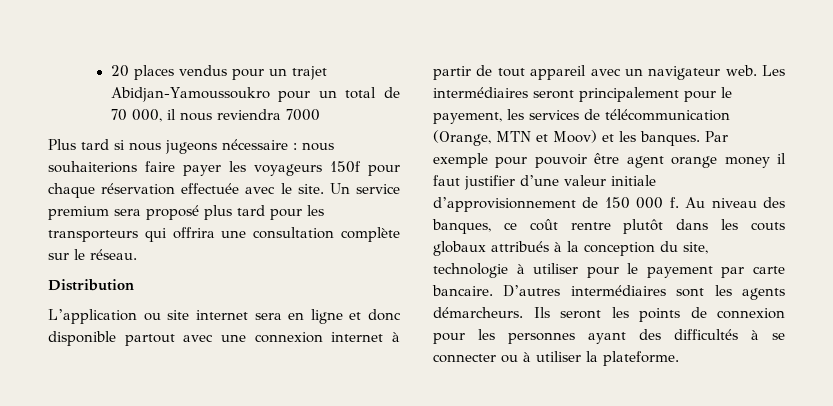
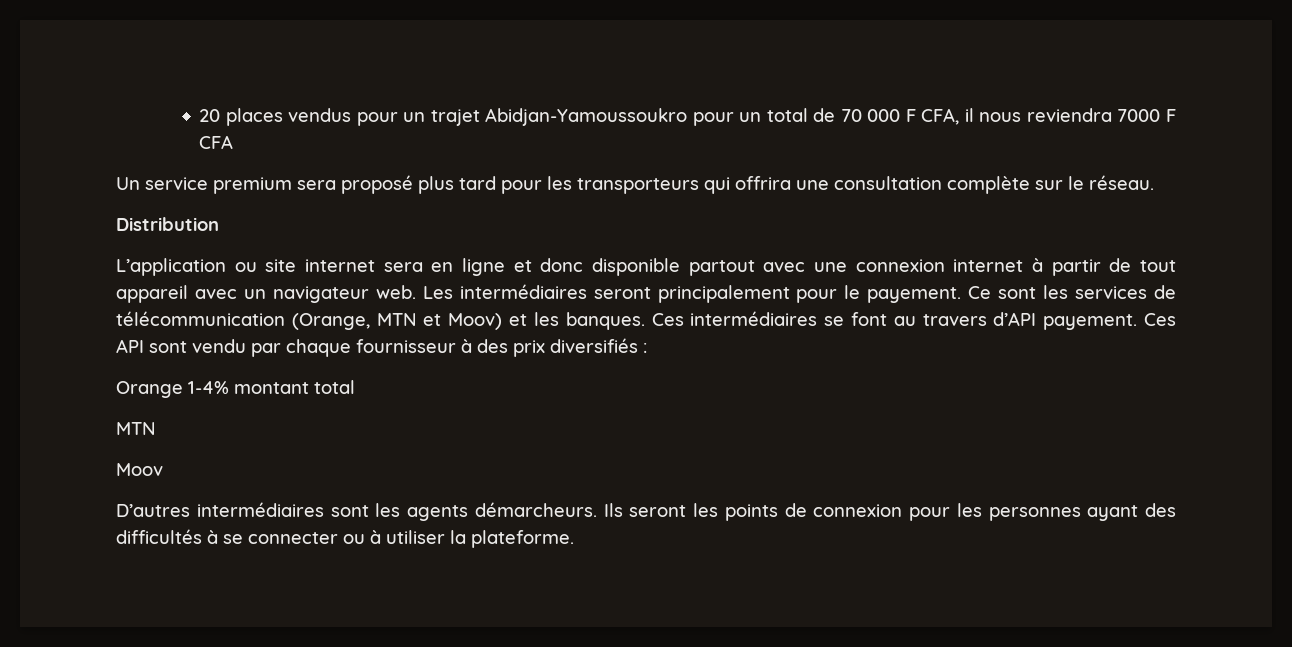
[131,109,162,122] 000, -> [867,108,960,125] 000 F CFA,
[48,139,334,154] [48,161,400,176] [48,183,324,198] // Plus tard si nous jugeons nécessaire : nous souhaiterions faire payer les voyageurs 150f pour chaque réservation effectuée avec le site. -> [1165,109,1176,122] [199,135,234,149] F CFA //
[433,112,502,124] payement, -> [867,286,1037,303] payement. Ce sont
[705,131,728,142] [433,153,786,168] [433,175,656,190] [433,197,785,212] [432,219,785,234] [433,241,708,256] [433,263,785,278] [432,285,493,296] Par exemple pour pouvoir être agent orange money il faut justifier d’une valeur initiale d’approvisionnement de 150 000 f. Au niveau des banques, ce coût rentre plutôt dans les couts globaux attribués à la conception du site, technologie à utiliser pour le payement par carte bancaire. -> [651,311,1176,330] [116,338,647,357] [116,380,355,398] [116,422,156,435] [116,463,163,476] Ces intermédiaires se font au travers d’API payement. Ces API sont vendu par chaque fournisseur à des prix diversifiés : // Orange 1-4% montant total // MTN // Moov //

